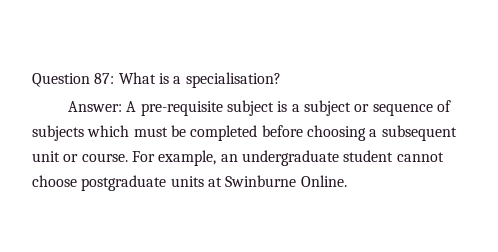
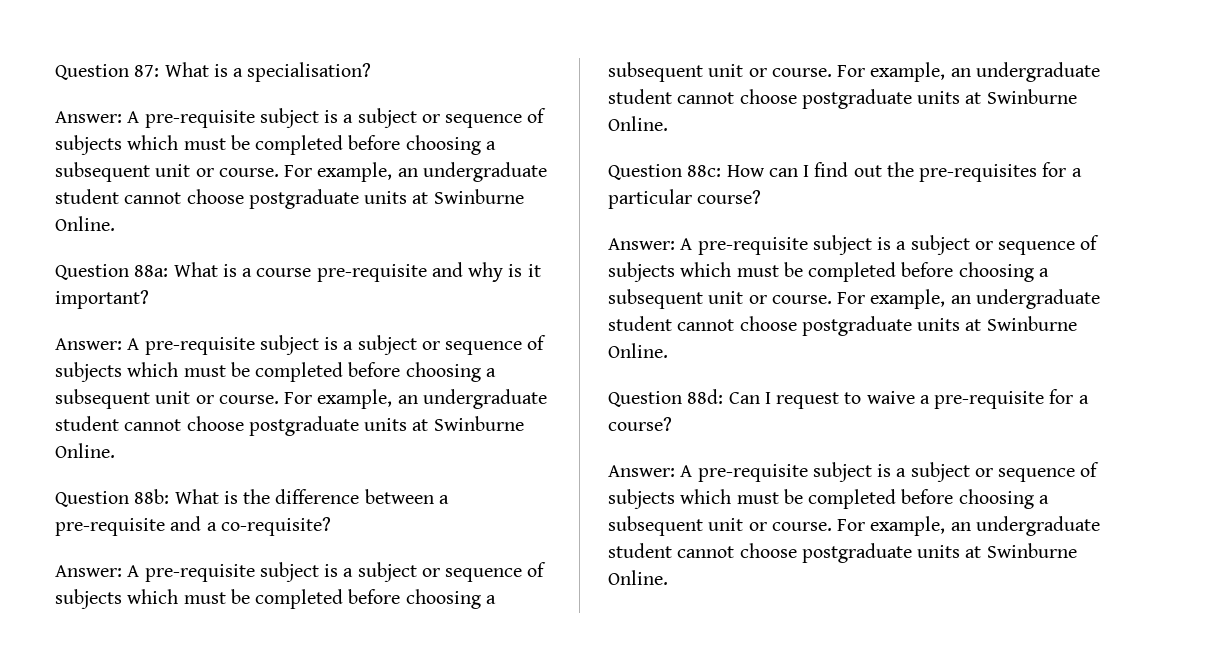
(347, 181) none -> [55,262,541,282] [55,290,149,309] [55,335,547,355] [55,362,496,382] [55,389,547,409] [55,416,524,436] [55,443,115,458] [55,489,449,507] [55,516,331,536] [55,562,547,582] [55,589,496,609] [608,62,1100,82] [608,89,1077,109] [608,116,668,131] [608,162,1082,182] [608,189,762,209] [608,235,1100,255] [608,262,1049,282] [608,289,1100,309] [608,316,1077,336] [608,343,668,358] [608,389,1089,409] [608,417,672,431] [608,462,1100,482] [608,489,1049,509] [608,516,1100,536] [608,543,1077,563] [608,570,668,585] // Question 88a: What is a course pre-requisite and why is it important? // Answer: A pre-requisite subject is a subject or sequence of subjects which must be completed before choosing a subsequent unit or course. For example, an undergraduate student cannot choose postgraduate units at Swinburne Online. // Question 88b: What is the difference between a pre-requisite and a co-requisite? // Answer: A pre-requisite subject is a subject or sequence of subjects which must be completed before choosing a subsequent unit or course. For example, an undergraduate student cannot choose postgraduate units at Swinburne Online. // Question 88c: How can I find out the pre-requisites for a particular course? // Answer: A pre-requisite subject is a subject or sequence of subjects which must be completed before choosing a subsequent unit or course. For example, an undergraduate student cannot choose postgraduate units at Swinburne Online. // Question 88d: Can I request to waive a pre-requisite for a course? // Answer: A pre-requisite subject is a subject or sequence of subjects which must be completed before choosing a subsequent unit or course. For example, an undergraduate student cannot choose postgraduate units at Swinburne Online.

